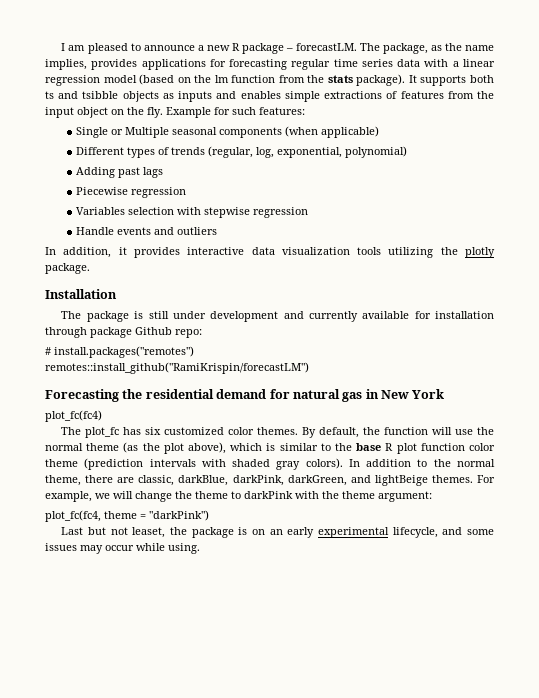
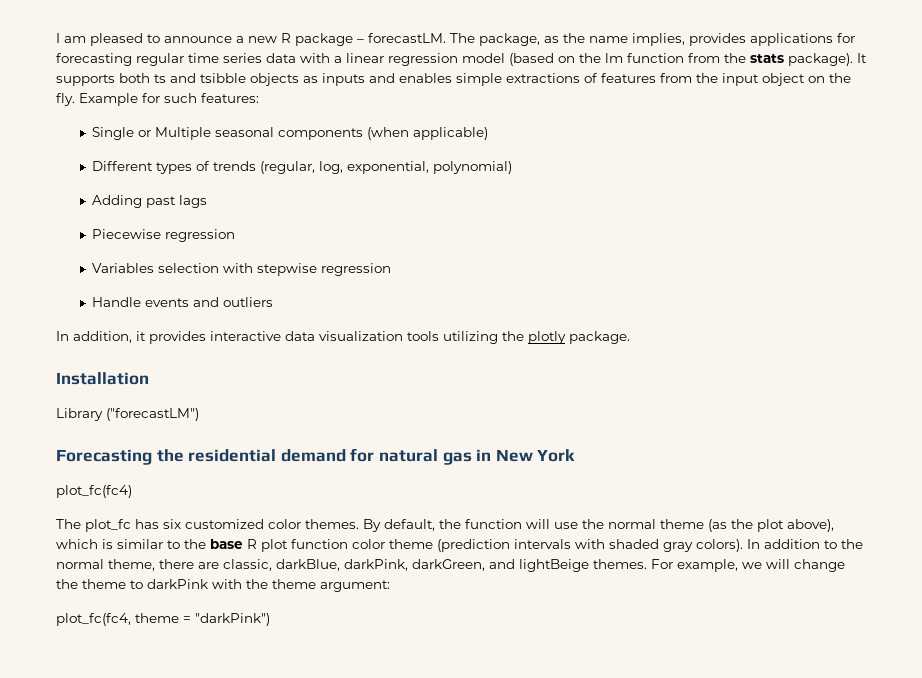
[61,311,495,322] [45,327,202,338] [45,346,194,358] [45,362,309,374] The package is still under development and currently available for installation through package Github repo: // # install.packages("remotes") // remotes::install_github("RamiKrispin/forecastLM") -> [56,408,199,421] Library ("forecastLM")
[61,527,494,538] [45,543,200,554] // Last but not leaset, the package is on an early experimental lifecycle, and some issues may occur while using. -> (270, 619) none

